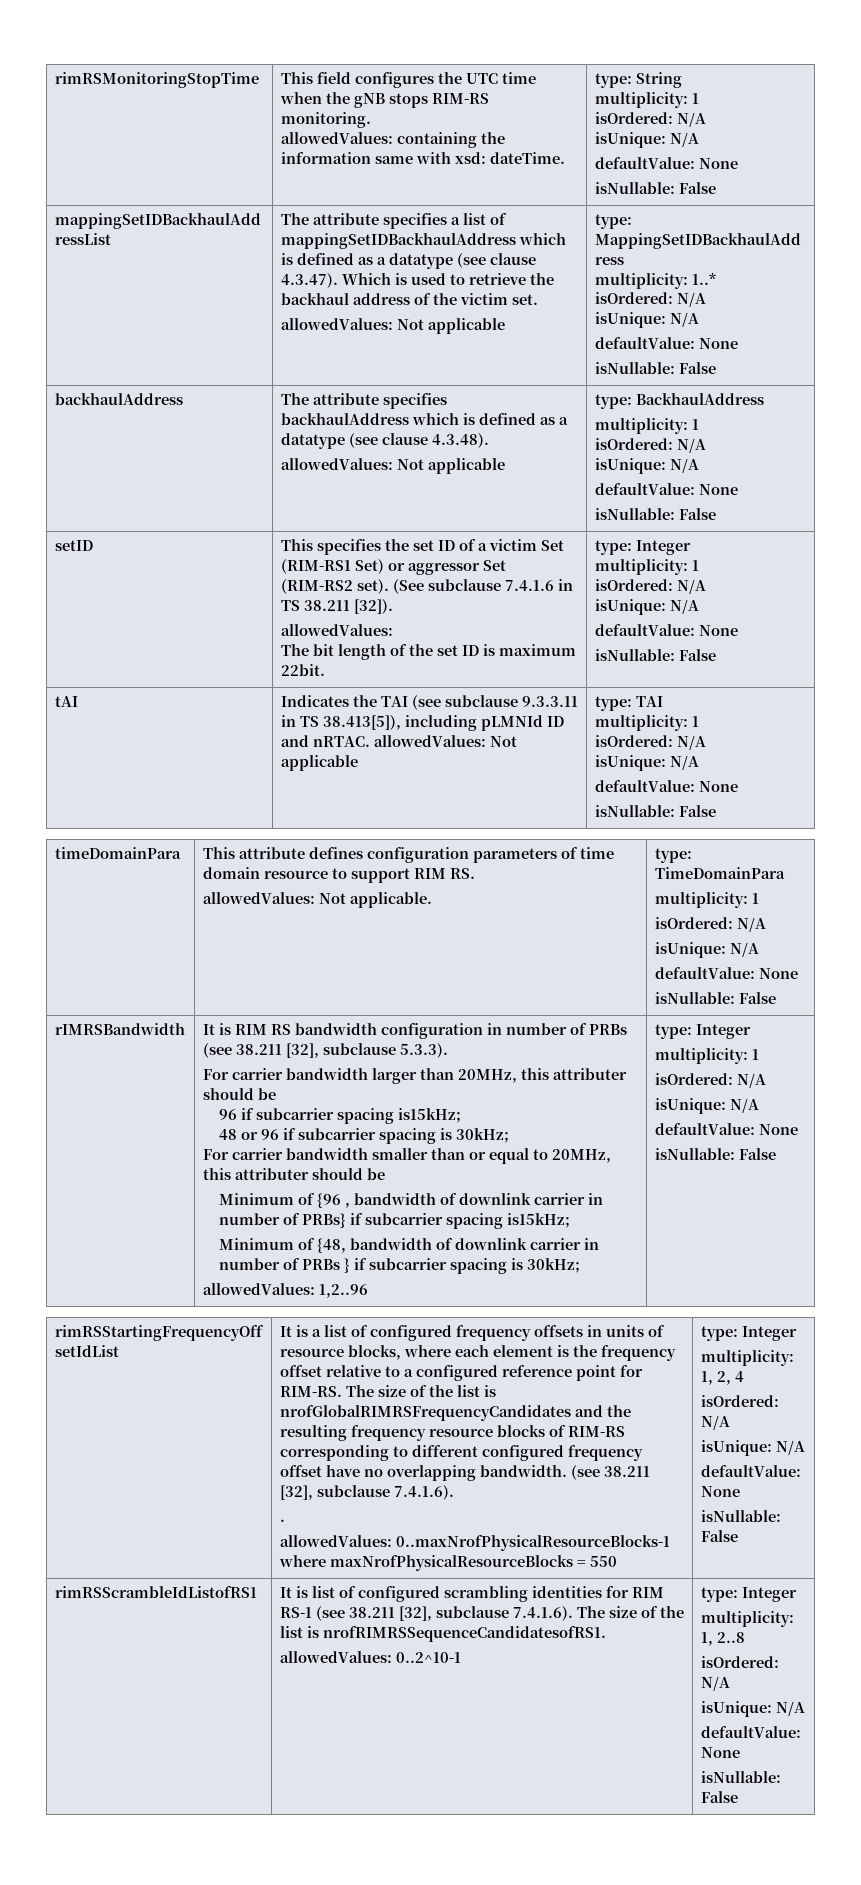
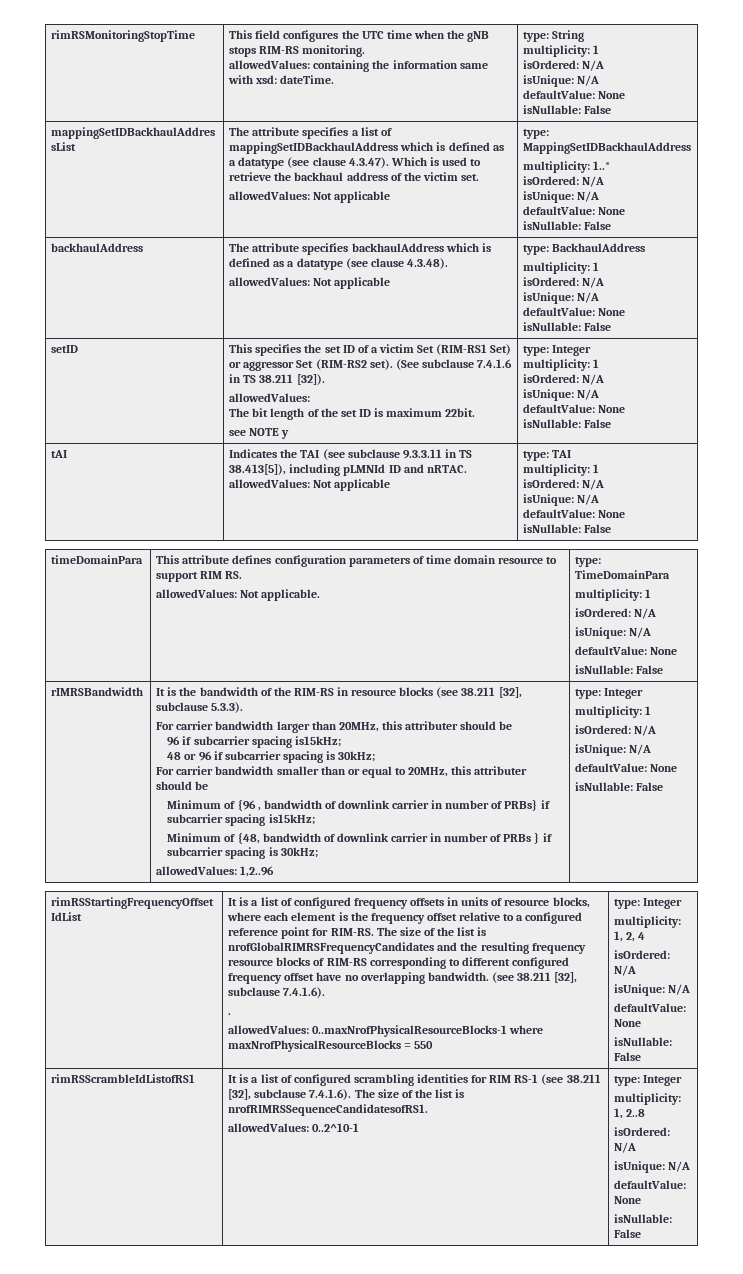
(325, 670) none -> [229,428,290,439] // see NOTE y
[234,1023,627,1039] RIM RS bandwidth configuration in number of PRBs -> [179,687,434,696] the bandwidth of the RIM-RS in resource blocks
(308, 1592) none -> [251,1077,259,1083] a

